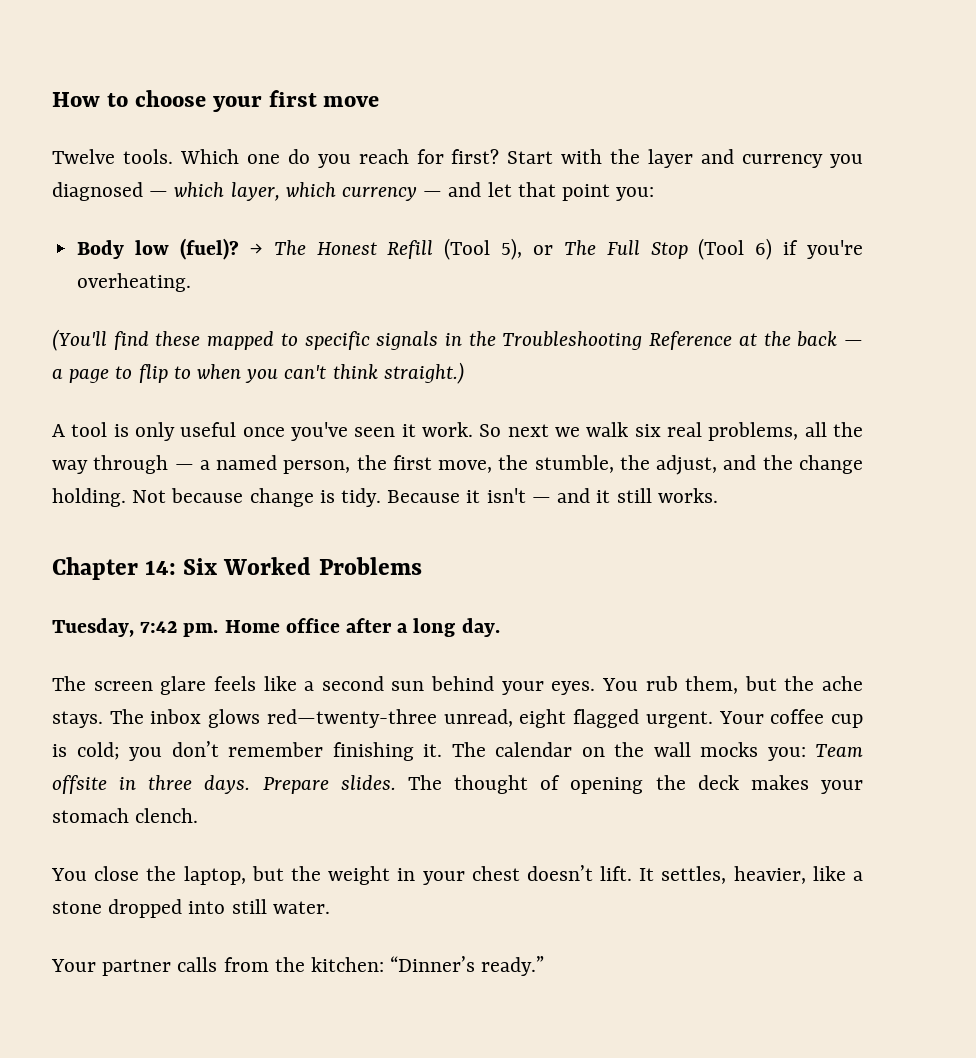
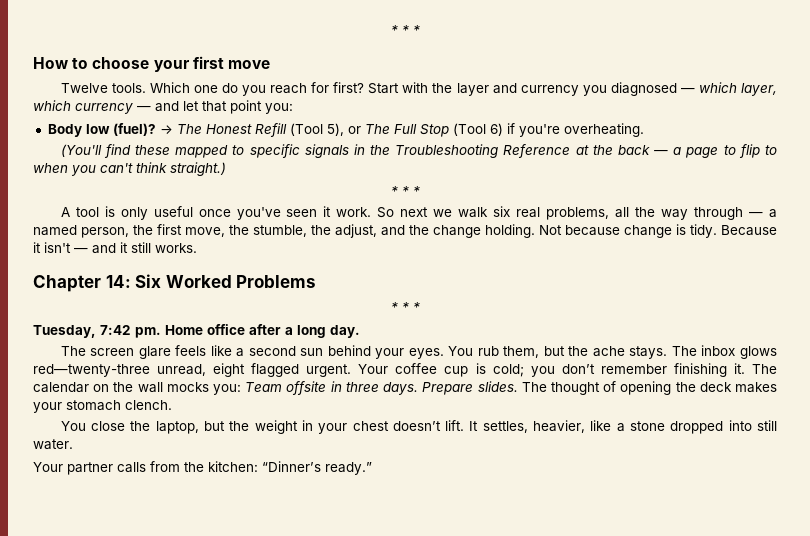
(52, 99) none -> [390,25,420,35] * * * //
(464, 373) none -> [390,186,420,196] // * * *
(422, 566) none -> [390,302,420,312] // * * *

